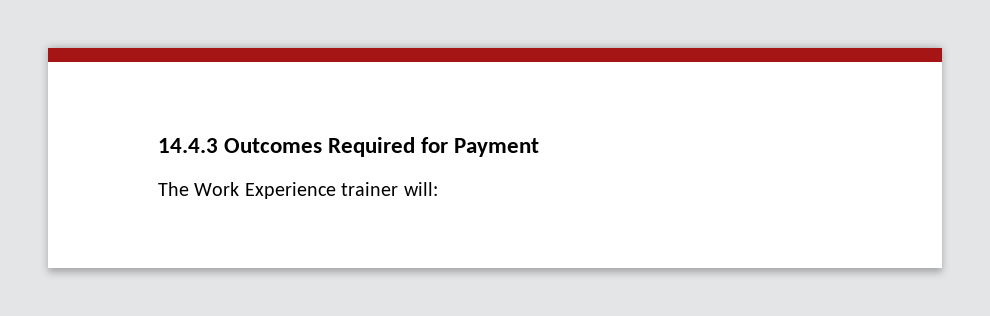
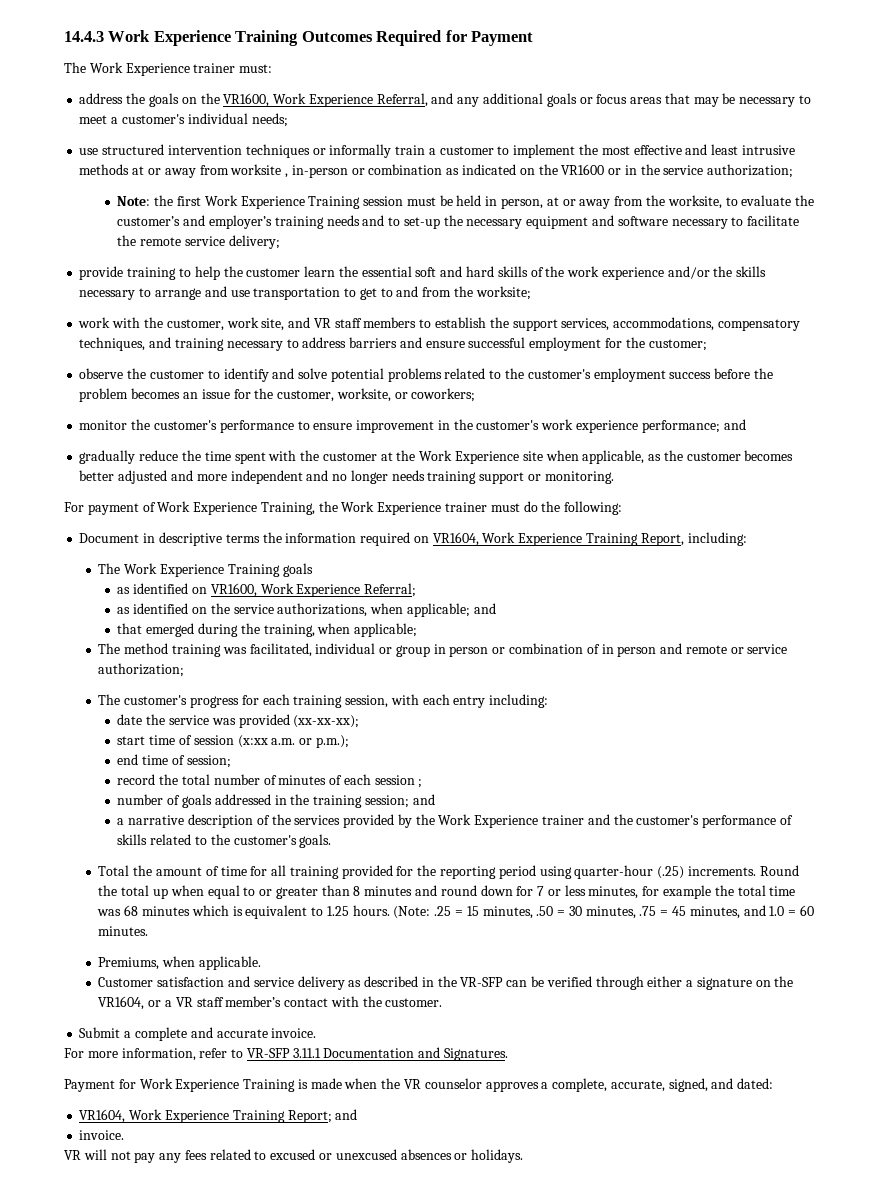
(218, 145) none -> [108,30,299,46] Work Experience Training
[403,182,438,196] will: -> [239,64,273,73] [79,93,811,107] [79,113,288,127] [79,144,795,158] [79,164,794,178] [117,195,815,209] [117,215,800,229] [117,235,280,249] [79,266,767,280] [79,286,531,300] [78,317,800,331] [79,337,707,351] [79,368,773,382] [79,388,476,402] [79,419,746,433] [79,450,794,464] [79,470,614,484] [64,501,623,515] [79,532,747,546] [98,563,313,577] [117,583,417,597] [117,603,496,617] [117,623,418,637] [98,643,788,657] [98,663,185,677] [98,694,549,708] [117,714,360,728] [117,735,349,748] [117,754,231,768] [117,774,423,788] [117,794,435,808] [117,814,793,828] [117,834,332,848] [98,865,799,879] [98,885,796,899] [97,905,814,919] [98,926,149,936] [98,956,261,970] [98,976,794,990] [98,996,443,1010] [79,1027,317,1041] [64,1047,509,1061] [64,1078,774,1092] [79,1109,358,1123] [79,1130,125,1140] [64,1149,524,1163] must: // address the goals on the VR1600, Work Experience Referral, and any additional goals or focus areas that may be necessary to meet a customer's individual needs; // use structured intervention techniques or informally train a customer to implement the most effective and least intrusive methods at or away from worksite , in-person or combination as indicated on the VR1600 or in the service authorization; // Note: the first Work Experience Training session must be held in person, at or away from the worksite, to evaluate the customer’s and employer’s training needs and to set-up the necessary equipment and software necessary to facilitate the remote service delivery; // provide training to help the customer learn the essential soft and hard skills of the work experience and/or the skills necessary to arrange and use transportation to get to and from the worksite; // work with the customer, work site, and VR staff members to establish the support services, accommodations, compensatory techniques, and training necessary to address barriers and ensure successful employment for the customer; // observe the customer to identify and solve potential problems related to the customer's employment success before the problem becomes an issue for the customer, worksite, or coworkers; // monitor the customer's performance to ensure improvement in the customer's work experience performance; and // gradually reduce the time spent with the customer at the Work Experience site when applicable, as the customer becomes better adjusted and more independent and no longer needs training support or monitoring. // For payment of Work Experience Training, the Work Experience trainer must do the following: // Document in descriptive terms the information required on VR1604, Work Experience Training Report, including: // The Work Experience Training goals // as identified on VR1600, Work Experience Referral; // as identified on the service authorizations, when applicable; and // that emerged during the training, when applicable; // The method training was facilitated, individual or group in person or combination of in person and remote or service authorization; // The customer's progress for each training session, with each entry including: // date the service was provided (xx-xx-xx); // start time of session (x:xx a.m. or p.m.); // end time of session; // record the total number of minutes of each session ; // number of goals addressed in the training session; and // a narrative description of the services provided by the Work Experience trainer and the customer's performance of skills related to the customer's goals. // Total the amount of time for all training provided for the reporting period using quarter-hour (.25) increments. Round the total up when equal to or greater than 8 minutes and round down for 7 or less minutes, for example the total time was 68 minutes which is equivalent to 1.25 hours. (Note: .25 = 15 minutes, .50 = 30 minutes, .75 = 45 minutes, and 1.0 = 60 minutes. // Premiums, when applicable. // Customer satisfaction and service delivery as described in the VR-SFP can be verified through either a signature on the VR1604, or a VR staff member’s contact with the customer. // Submit a complete and accurate invoice. // For more information, refer to VR-SFP 3.11.1 Documentation and Signatures. // Payment for Work Experience Training is made when the VR counselor approves a complete, accurate, signed, and dated: // VR1604, Work Experience Training Report; and // invoice. // VR will not pay any fees related to excused or unexcused absences or holidays.

